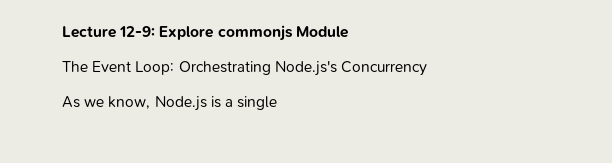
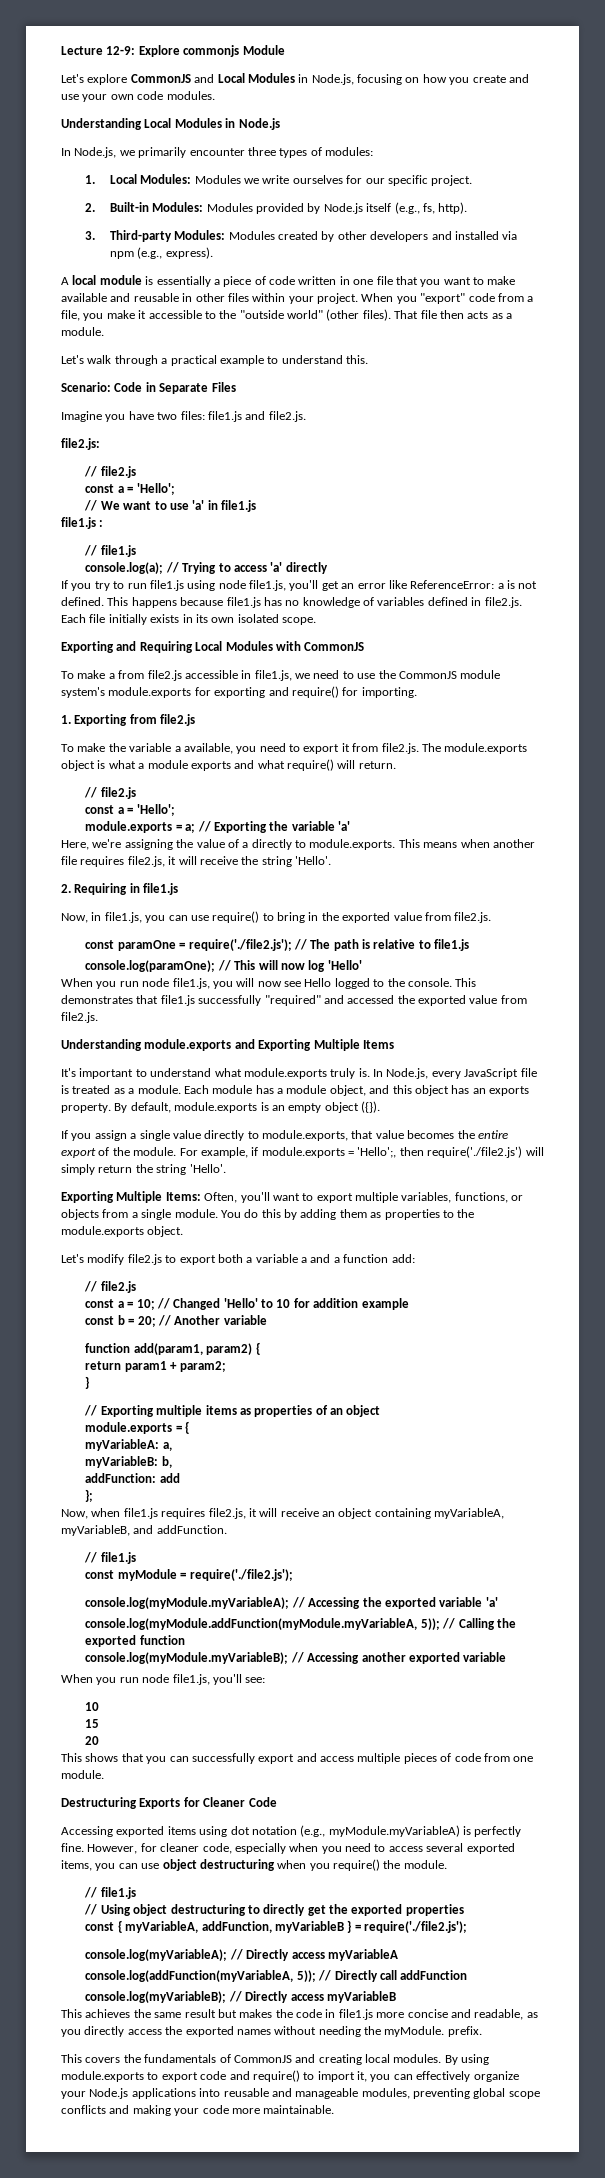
[62,61,427,76] [62,96,278,111] The Event Loop: Orchestrating Node.js's Concurrency // As we know, Node.js is a single -> [61,73,529,85] [61,91,215,102] [61,118,280,130] [61,147,373,158] [85,174,473,186] [85,202,468,214] [85,230,518,242] [109,247,213,259] [61,275,516,287] [61,293,534,304] [61,309,512,321] [61,327,104,336] [61,355,368,366] [61,382,236,394] [61,411,306,422] [61,438,100,450] [84,466,136,478] [85,483,175,495] [84,500,257,512] [61,517,104,529] [84,545,136,557] [85,562,328,574] [61,580,538,591] [61,597,522,608] [61,614,316,625] [61,641,365,653] [61,670,501,681] [61,686,417,698] [61,714,196,726] [61,743,528,754] [61,759,396,771] [84,787,136,799] [85,804,175,816] [85,821,351,833] [61,839,535,850] [61,856,331,867] [61,883,179,895] [61,911,492,923] [85,939,470,951] [85,960,362,972] [61,978,477,989] [61,995,527,1006] [61,1012,98,1023] [61,1039,394,1051] [61,1068,537,1079] [61,1085,529,1096] [61,1101,380,1113] [61,1130,508,1141] [61,1146,544,1158] [61,1164,226,1175] [61,1191,524,1203] [61,1209,475,1220] [61,1226,184,1237] [61,1254,415,1265] [84,1281,136,1293] [85,1298,409,1310] [85,1315,267,1327] [85,1342,260,1355] [85,1361,226,1372] [85,1376,90,1389] [84,1405,381,1417] [85,1421,190,1434] [85,1439,172,1451] [85,1456,172,1468] [85,1473,180,1483] [85,1489,94,1502] [61,1508,505,1519] [61,1525,227,1536] [84,1552,136,1564] [85,1569,293,1581] [85,1597,498,1609] [85,1618,516,1630] [85,1635,185,1647] [85,1652,507,1664] [61,1674,266,1685] [85,1702,100,1711] [85,1719,100,1728] [85,1736,100,1745] [61,1753,534,1764] [61,1770,104,1779] [61,1797,277,1809] [61,1825,522,1837] [61,1843,515,1854] [61,1859,447,1871] [84,1887,136,1899] [84,1904,464,1916] [85,1920,468,1933] [85,1949,398,1961] [85,1970,468,1982] [85,1991,396,2003] [61,2009,538,2020] [61,2026,482,2037] [61,2054,490,2065] [61,2070,519,2082] [61,2088,540,2099] [61,2105,335,2116] Let's explore CommonJS and Local Modules in Node.js, focusing on how you create and use your own code modules. // Understanding Local Modules in Node.js // In Node.js, we primarily encounter three types of modules: // 1. Local Modules: Modules we write ourselves for our specific project. // 2. Built-in Modules: Modules provided by Node.js itself (e.g., fs, http). // 3. Third-party Modules: Modules created by other developers and installed via npm (e.g., express). // A local module is essentially a piece of code written in one file that you want to make available and reusable in other files within your project. When you "export" code from a file, you make it accessible to the "outside world" (other files). That file then acts as a module. // Let's walk through a practical example to understand this. // Scenario: Code in Separate Files // Imagine you have two files: file1.js and file2.js. // file2.js: // // file2.js // const a = 'Hello'; // // We want to use 'a' in file1.js // file1.js : // // file1.js // console.log(a); // Trying to access 'a' directly // If you try to run file1.js using node file1.js, you'll get an error like ReferenceError: a is not defined. This happens because file1.js has no knowledge of variables defined in file2.js. Each file initially exists in its own isolated scope. // Exporting and Requiring Local Modules with CommonJS // To make a from file2.js accessible in file1.js, we need to use the CommonJS module system's module.exports for exporting and require() for importing. // 1. Exporting from file2.js // To make the variable a available, you need to export it from file2.js. The module.exports object is what a module exports and what require() will return. // // file2.js // const a = 'Hello'; // module.exports = a; // Exporting the variable 'a' // Here, we're assigning the value of a directly to module.exports. This means when another file requires file2.js, it will receive the string 'Hello'. // 2. Requiring in file1.js // Now, in file1.js, you can use require() to bring in the exported value from file2.js. // const paramOne = require('./file2.js'); // The path is relative to file1.js // console.log(paramOne); // This will now log 'Hello' // When you run node file1.js, you will now see Hello logged to the console. This demonstrates that file1.js successfully "required" and accessed the exported value from file2.js. // Understanding module.exports and Exporting Multiple Items // It's important to understand what module.exports truly is. In Node.js, every JavaScript file is treated as a module. Each module has a module object, and this object has an exports property. By default, module.exports is an empty object ({}). // If you assign a single value directly to module.exports, that value becomes the entire export of the module. For example, if module.exports = 'Hello';, then require('./file2.js') will simply return the string 'Hello'. // Exporting Multiple Items: Often, you'll want to export multiple variables, functions, or objects from a single module. You do this by adding them as properties to the module.exports object. // Let's modify file2.js to export both a variable a and a function add: // // file2.js // const a = 10; // Changed 'Hello' to 10 for addition example // const b = 20; // Another variable // function add(param1, param2) { // return param1 + param2; // } // // Exporting multiple items as properties of an object // module.exports = { // myVariableA: a, // myVariableB: b, // addFunction: add // }; // Now, when file1.js requires file2.js, it will receive an object containing myVariableA, myVariableB, and addFunction. // // file1.js // const myModule = require('./file2.js'); // console.log(myModule.myVariableA); // Accessing the exported variable 'a' // console.log(myModule.addFunction(myModule.myVariableA, 5)); // Calling the exported function // console.log(myModule.myVariableB); // Accessing another exported variable // When you run node file1.js, you'll see: // 10 // 15 // 20 // This shows that you can successfully export and access multiple pieces of code from one module. // Destructuring Exports for Cleaner Code // Accessing exported items using dot notation (e.g., myModule.myVariableA) is perfectly fine. However, for cleaner code, especially when you need to access several exported items, you can use object destructuring when you require() the module. // // file1.js // // Using object destructuring to directly get the exported properties // const { myVariableA, addFunction, myVariableB } = require('./file2.js'); // console.log(myVariableA); // Directly access myVariableA // console.log(addFunction(myVariableA, 5)); // Directly call addFunction // console.log(myVariableB); // Directly access myVariableB // This achieves the same result but makes the code in file1.js more concise and readable, as you directly access the exported names without needing the myModule. prefix. // This covers the fundamentals of CommonJS and creating local modules. By using module.exports to export code and require() to import it, you can effectively organize your Node.js applications into reusable and manageable modules, preventing global scope conflicts and making your code more maintainable.

